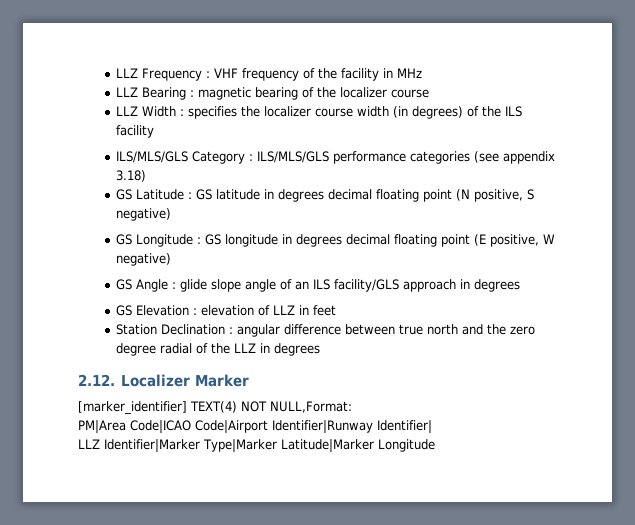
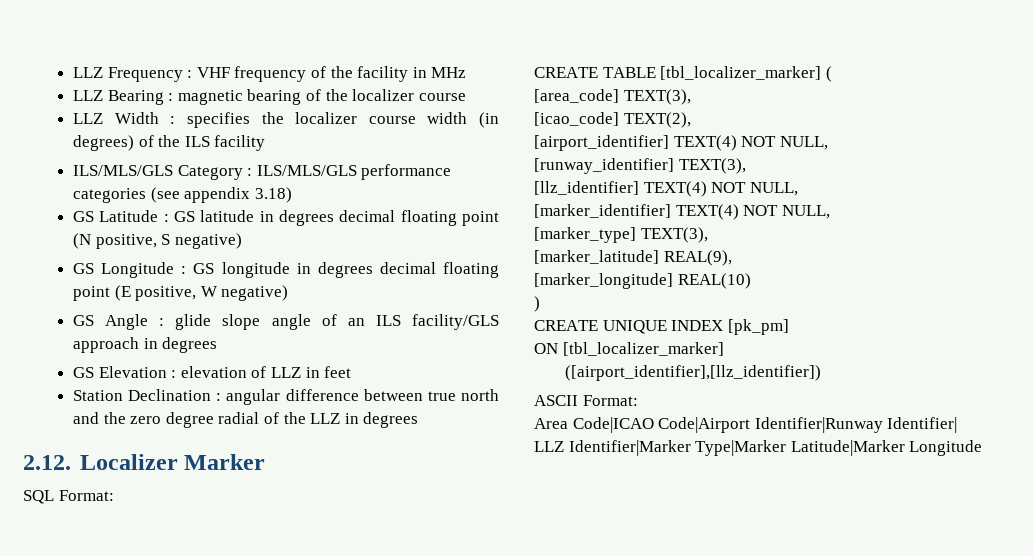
[78,401,352,415] [78,420,126,434] [marker_identifier] TEXT(4) NOT NULL,Format: // PM|Area -> [23,490,114,504] [534,66,832,82] [534,89,691,105] [534,112,691,128] [534,135,828,151] [534,158,746,174] [534,181,798,197] [534,204,830,220] [534,227,708,243] [534,250,732,266] [534,273,751,289] [534,296,540,312] [534,319,789,335] [534,342,724,356] [565,365,822,381] [534,395,638,406] [534,418,568,429] SQL Format: // CREATE TABLE [tbl_localizer_marker] ( // [area_code] TEXT(3), // [icao_code] TEXT(2), // [airport_identifier] TEXT(4) NOT NULL, // [runway_identifier] TEXT(3), // [llz_identifier] TEXT(4) NOT NULL, // [marker_identifier] TEXT(4) NOT NULL, // [marker_type] TEXT(3), // [marker_latitude] REAL(9), // [marker_longitude] REAL(10) // ) // CREATE UNIQUE INDEX [pk_pm] // ON [tbl_localizer_marker] // ([airport_identifier],[llz_identifier]) // ASCII Format: // Area

